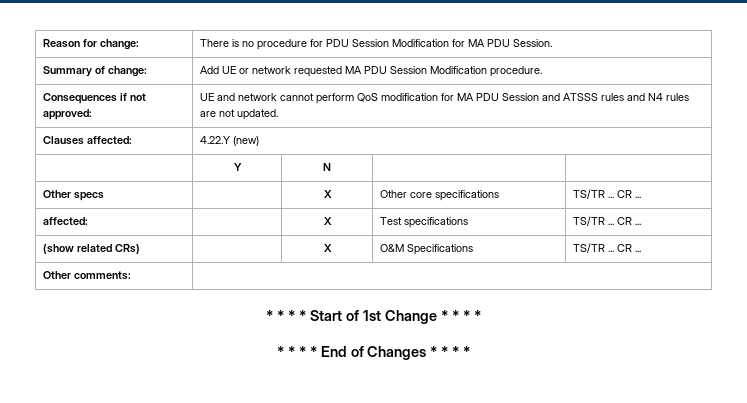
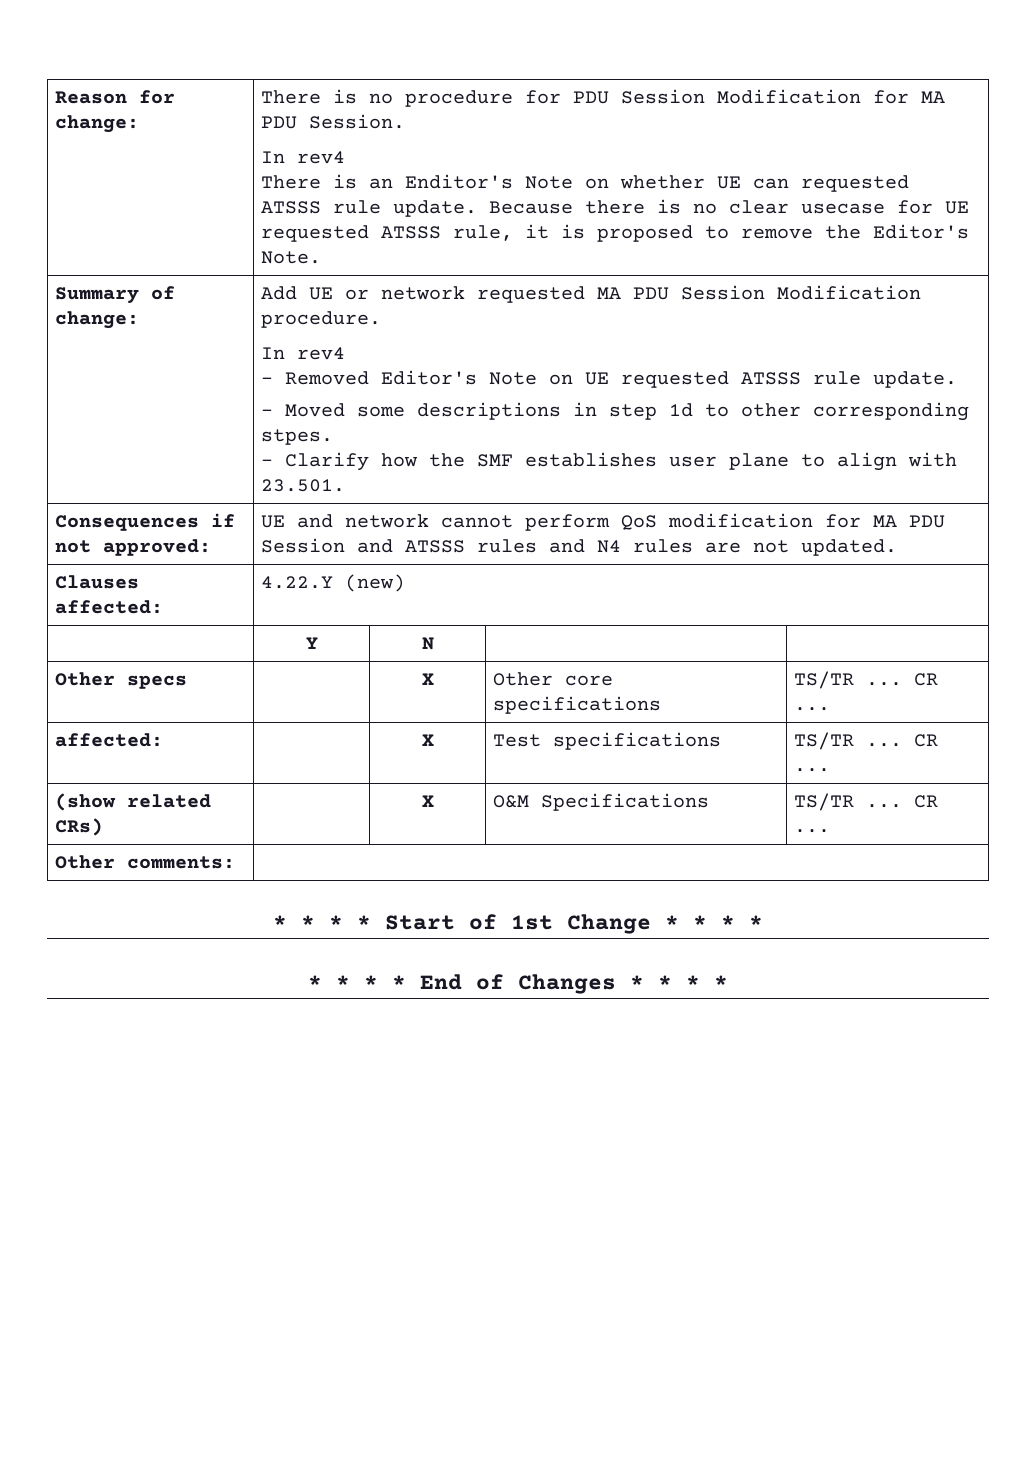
(552, 43) none -> [261,151,346,164] [261,174,910,192] [261,199,970,217] [261,224,970,242] [261,251,322,264] // In rev4 // There is an Enditor's Note on whether UE can requested ATSSS rule update. Because there is no clear usecase for UE requested ATSSS rule, it is proposed to remove the Editor's Note.
(542, 71) none -> [261,347,346,360] [261,370,958,388] [261,402,970,421] [261,429,334,445] [261,452,958,471] [261,479,346,492] // In rev4 // - Removed Editor's Note on UE requested ATSSS rule update. // - Moved some descriptions in step 1d to other corresponding stpes. // - Clarify how the SMF establishes user plane to align with 23.501.

